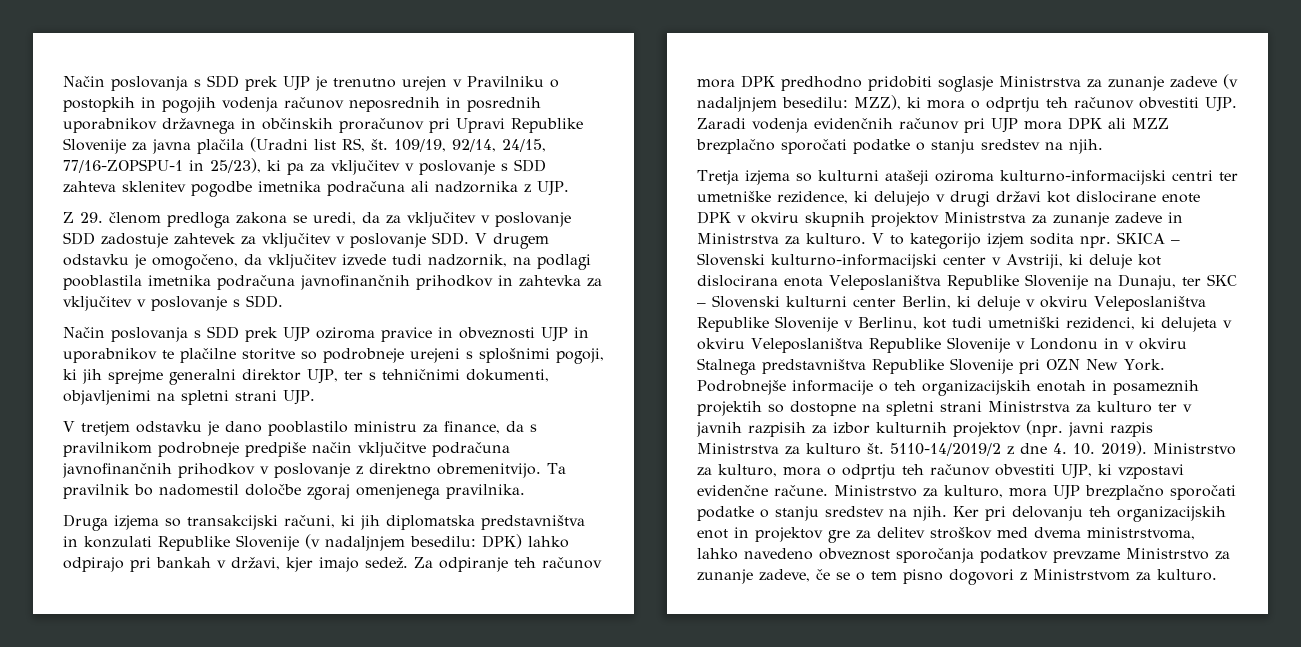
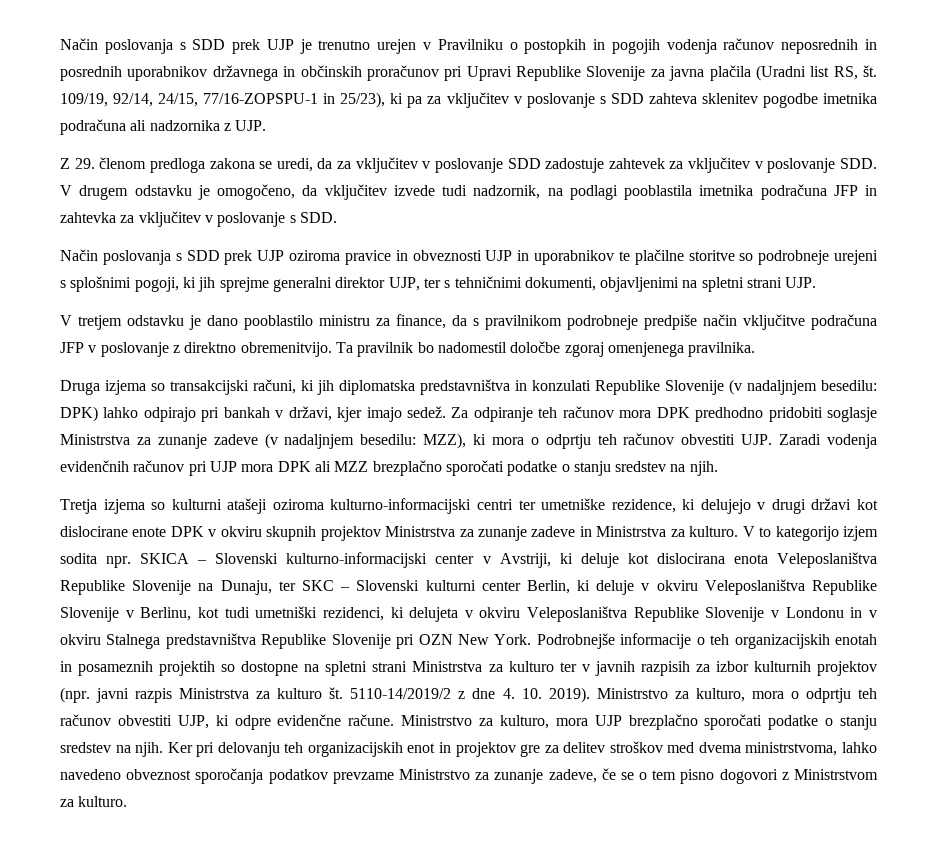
[300,275,493,290] javnofinančnih prihodkov -> [833,185,858,196] JFP
[62,463,255,478] javnofinančnih prihodkov -> [60,342,84,353] JFP
[1117,464,1184,479] vzpostavi -> [234,715,271,730] odpre

